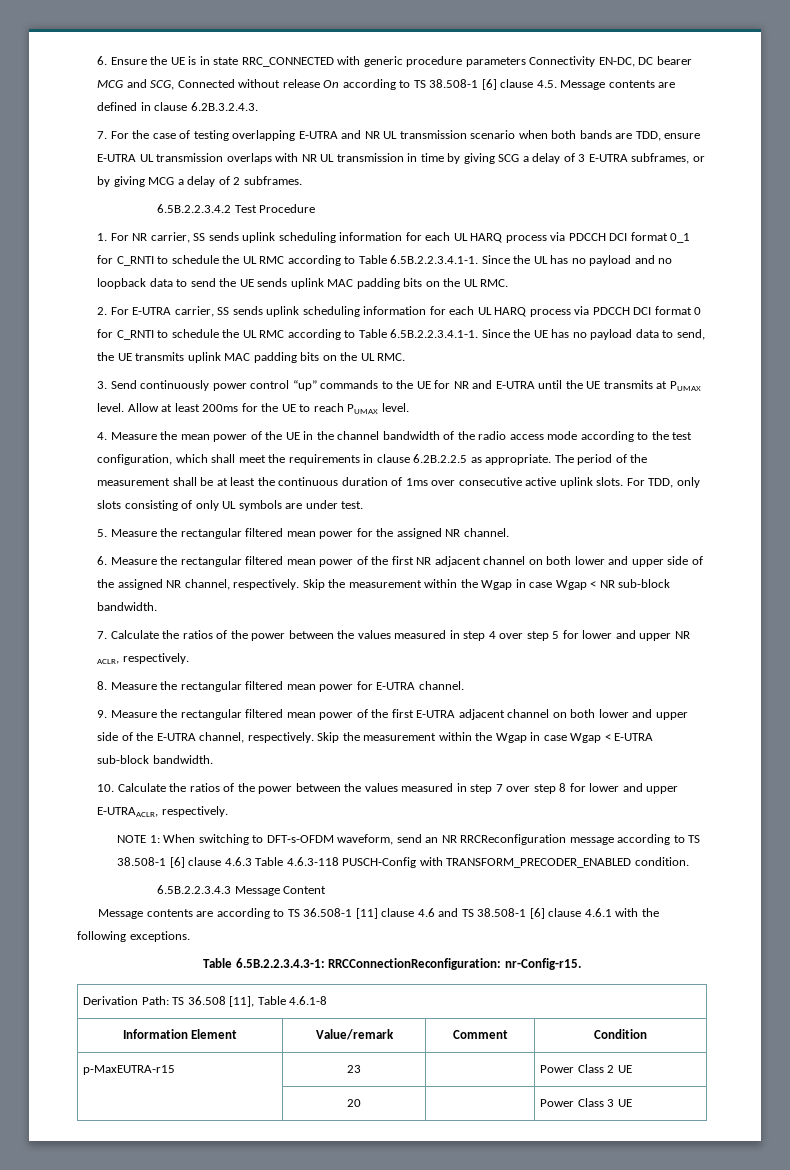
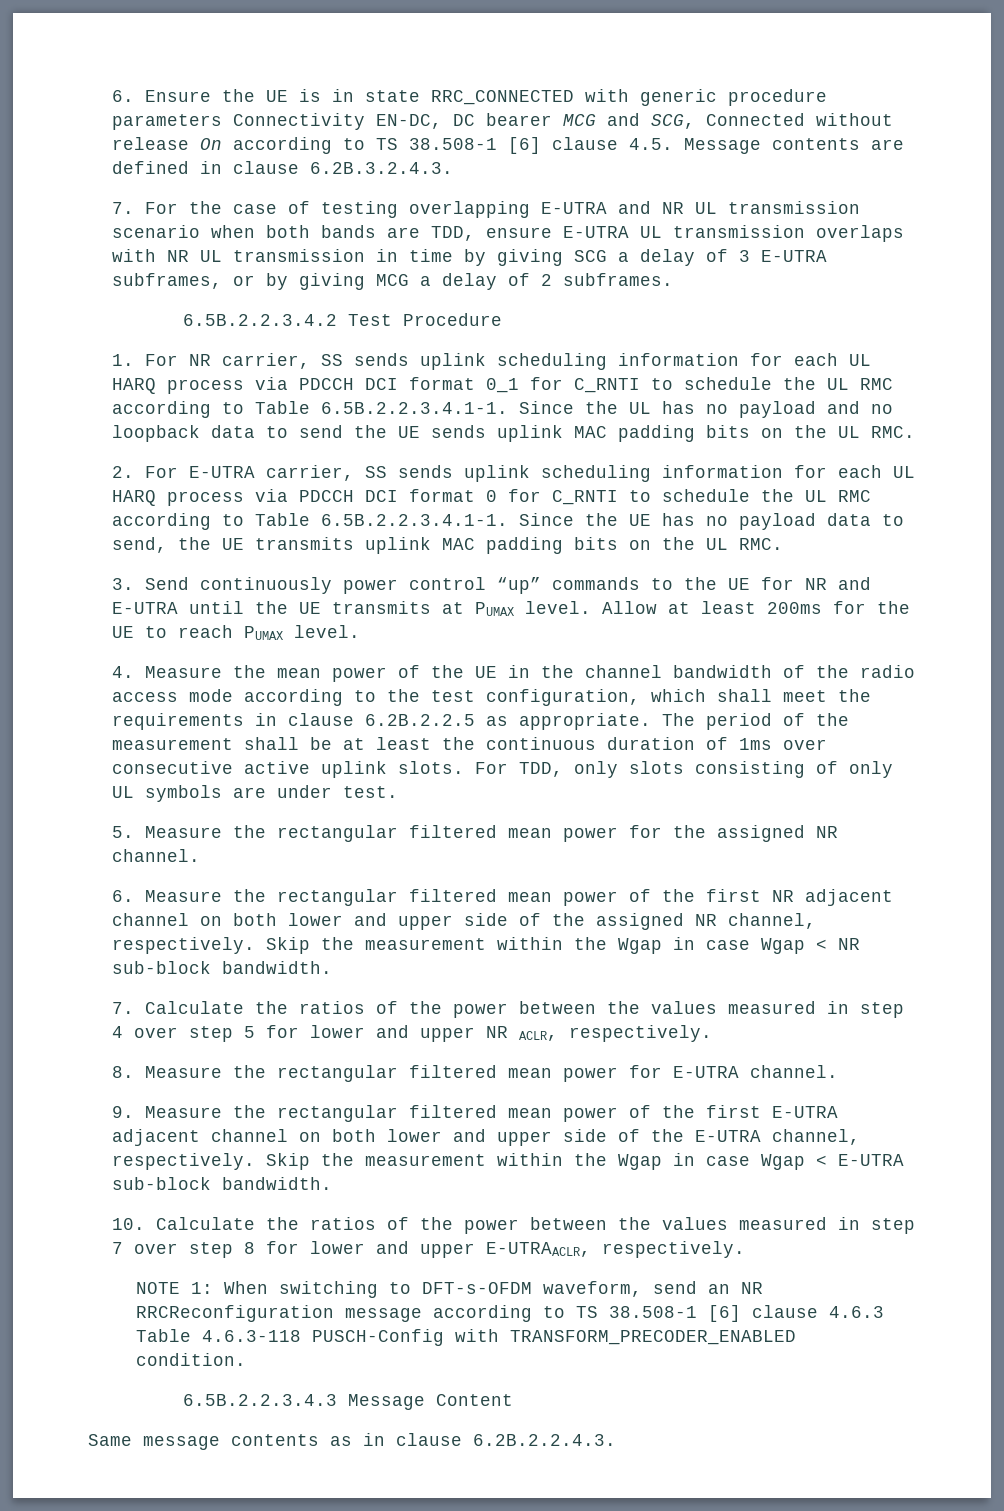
[98,908,659,919] [77,931,190,942] [203,958,581,970] [83,996,328,1007] [122,1029,238,1039] [315,1029,394,1040] [452,1030,508,1039] [594,1029,647,1039] [83,1065,176,1075] [347,1065,361,1073] [540,1064,632,1073] [347,1099,361,1107] [540,1098,632,1107] Message contents are according to TS 36.508-1 [11] clause 4.6 and TS 38.508-1 [6] clause 4.6.1 with the following exceptions. // Table 6.5B.2.2.3.4.3-1: RRCConnectionReconfiguration: nr-Config-r15. // Derivation Path: TS 36.508 [11], Table 4.6.1-8 // Information Element | Value/remark | Comment | Condition // p-MaxEUTRA-r15 | 23 | | Power Class 2 UE // | 20 | | Power Class 3 UE -> [88,1433,616,1450] Same message contents as in clause 6.2B.2.2.4.3.

